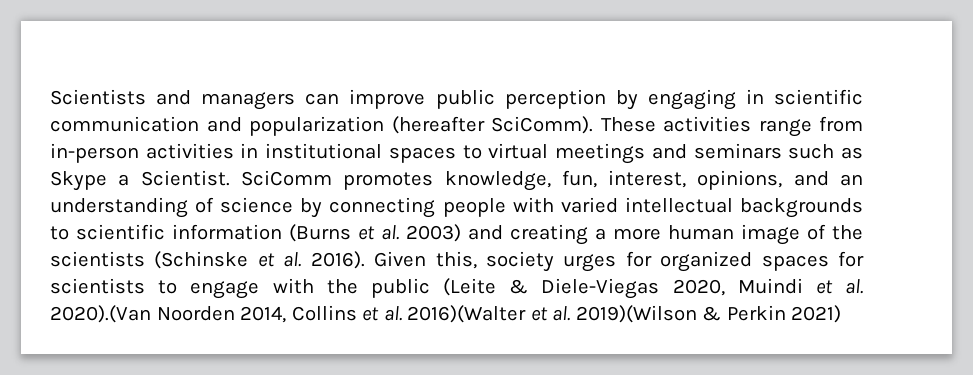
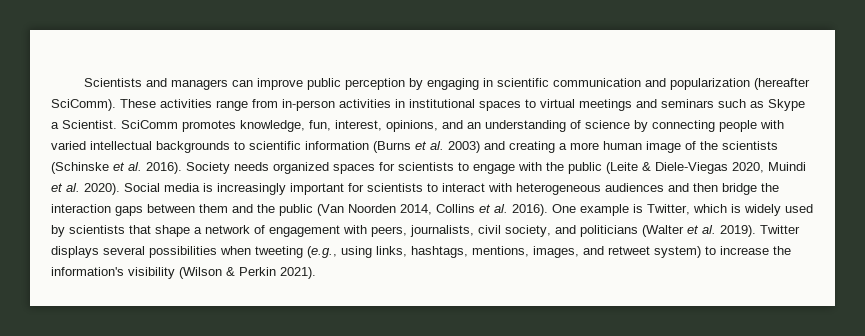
[374,251,652,272] Given this, society urges for -> [186,162,269,174] Society needs
[50,305,151,323] 2020).(Van -> [84,183,779,195] [51,204,344,216] 2020). Social media is increasingly important for scientists to interact with heterogeneous audiences and then bridge the interaction gaps between them and the public (Van
[407,305,697,323] 2016)(Walter et al. 2019)(Wilson -> [512,204,813,216] [51,225,800,237] [51,246,791,258] [51,267,222,279] 2016). One example is Twitter, which is widely used by scientists that shape a network of engagement with peers, journalists, civil society, and politicians (Walter et al. 2019). Twitter displays several possibilities when tweeting (e.g., using links, hashtags, mentions, images, and retweet system) to increase the information's visibility (Wilson
[791,305,842,323] 2021) -> [280,267,316,279] 2021).

